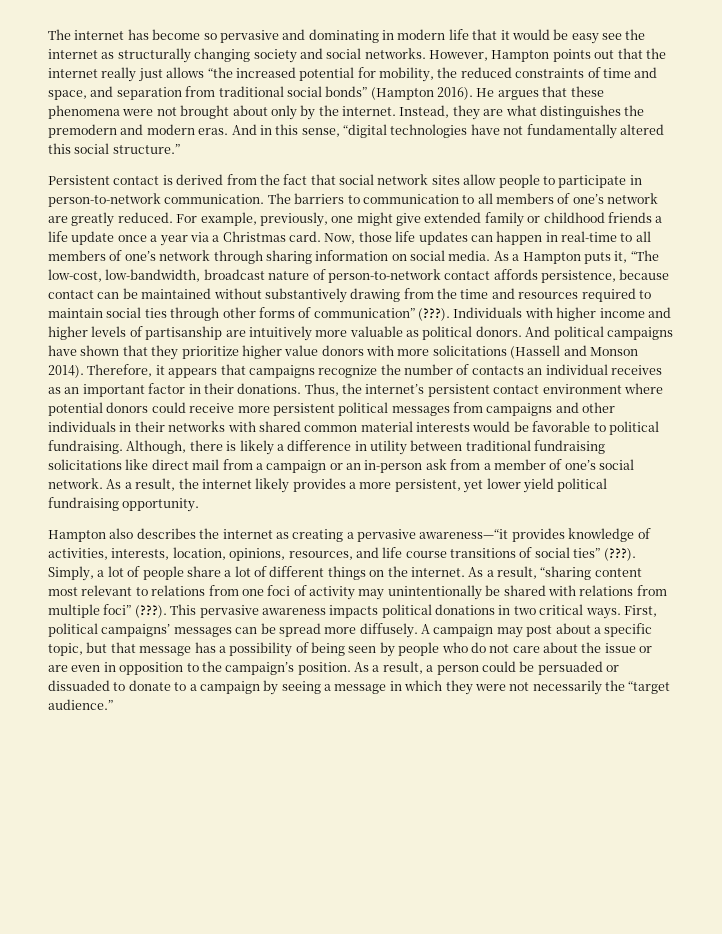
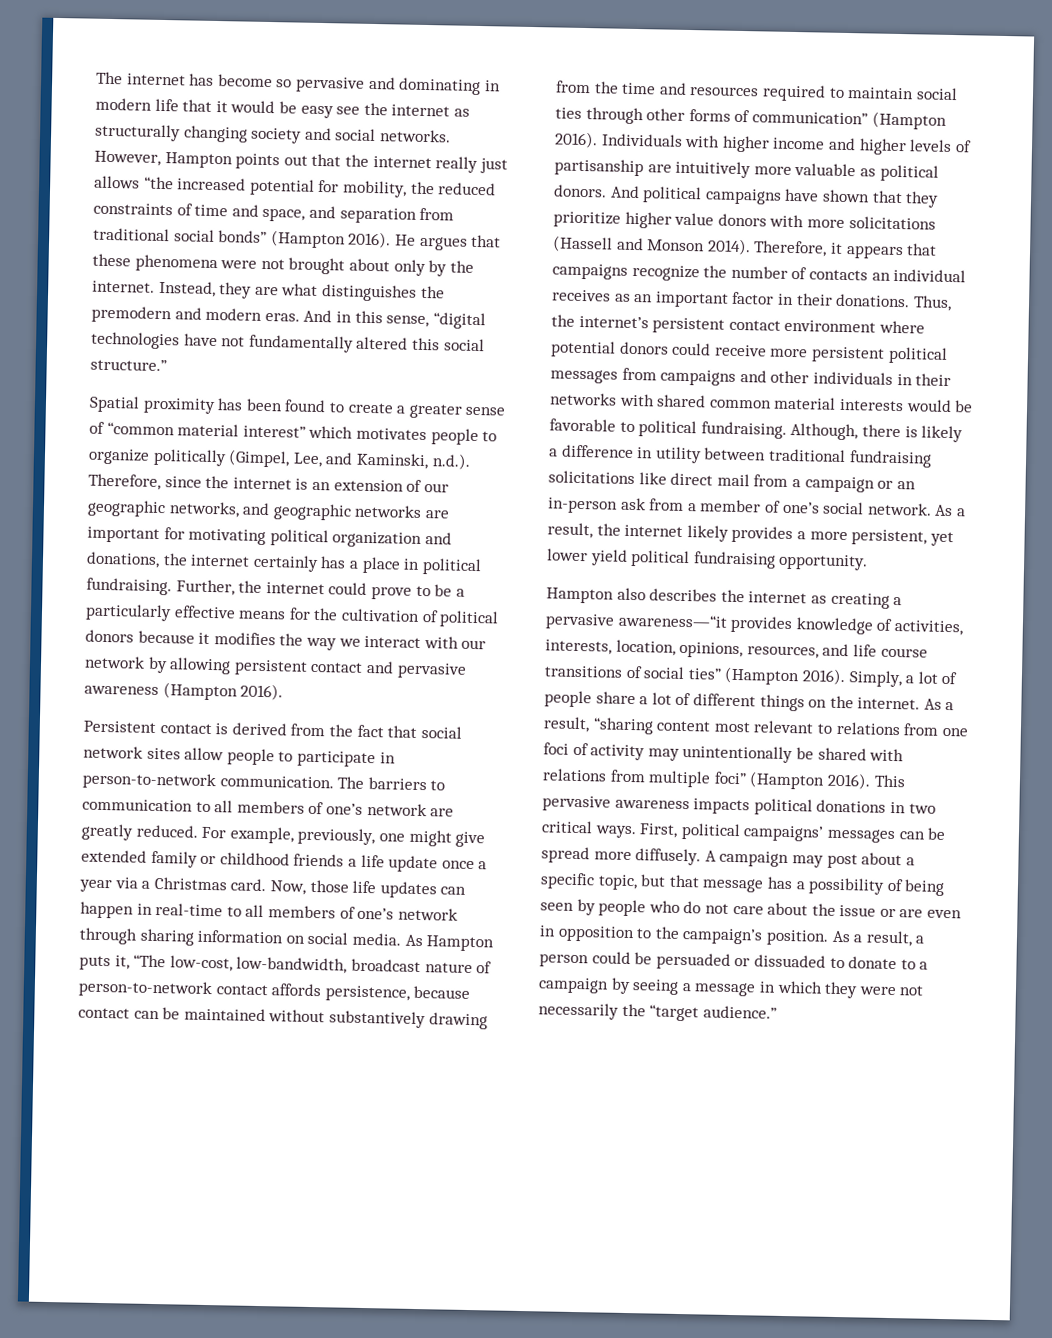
(180, 149) none -> [89,395,506,419] [89,421,498,446] [88,448,471,470] [88,473,449,493] [87,499,450,521] [87,526,452,549] [86,551,482,576] [86,577,465,600] [85,603,500,628] [85,629,487,651] [84,655,467,679] [84,682,284,701] // Spatial proximity has been found to create a greater sense of “common material interest” which motivates people to organize politically (Gimpel, Lee, and Kaminski, n.d.). Therefore, since the internet is an extension of our geographic networks, and geographic networks are important for motivating political organization and donations, the internet certainly has a place in political fundraising. Further, the internet could prove to be a particularly effective means for the cultivation of political donors because it modifies the way we interact with our network by allowing persistent contact and pervasive awareness (Hampton 2016).
[512,254,520,261] a -> (423, 940) none
[418,308,450,321] (???). -> [871,111,947,130] [554,131,598,149] (Hampton 2016).
[603,548,636,561] (???). -> [724,666,846,686] (Hampton 2016).
[134,605,167,618] (???). -> [749,771,871,790] (Hampton 2016).

